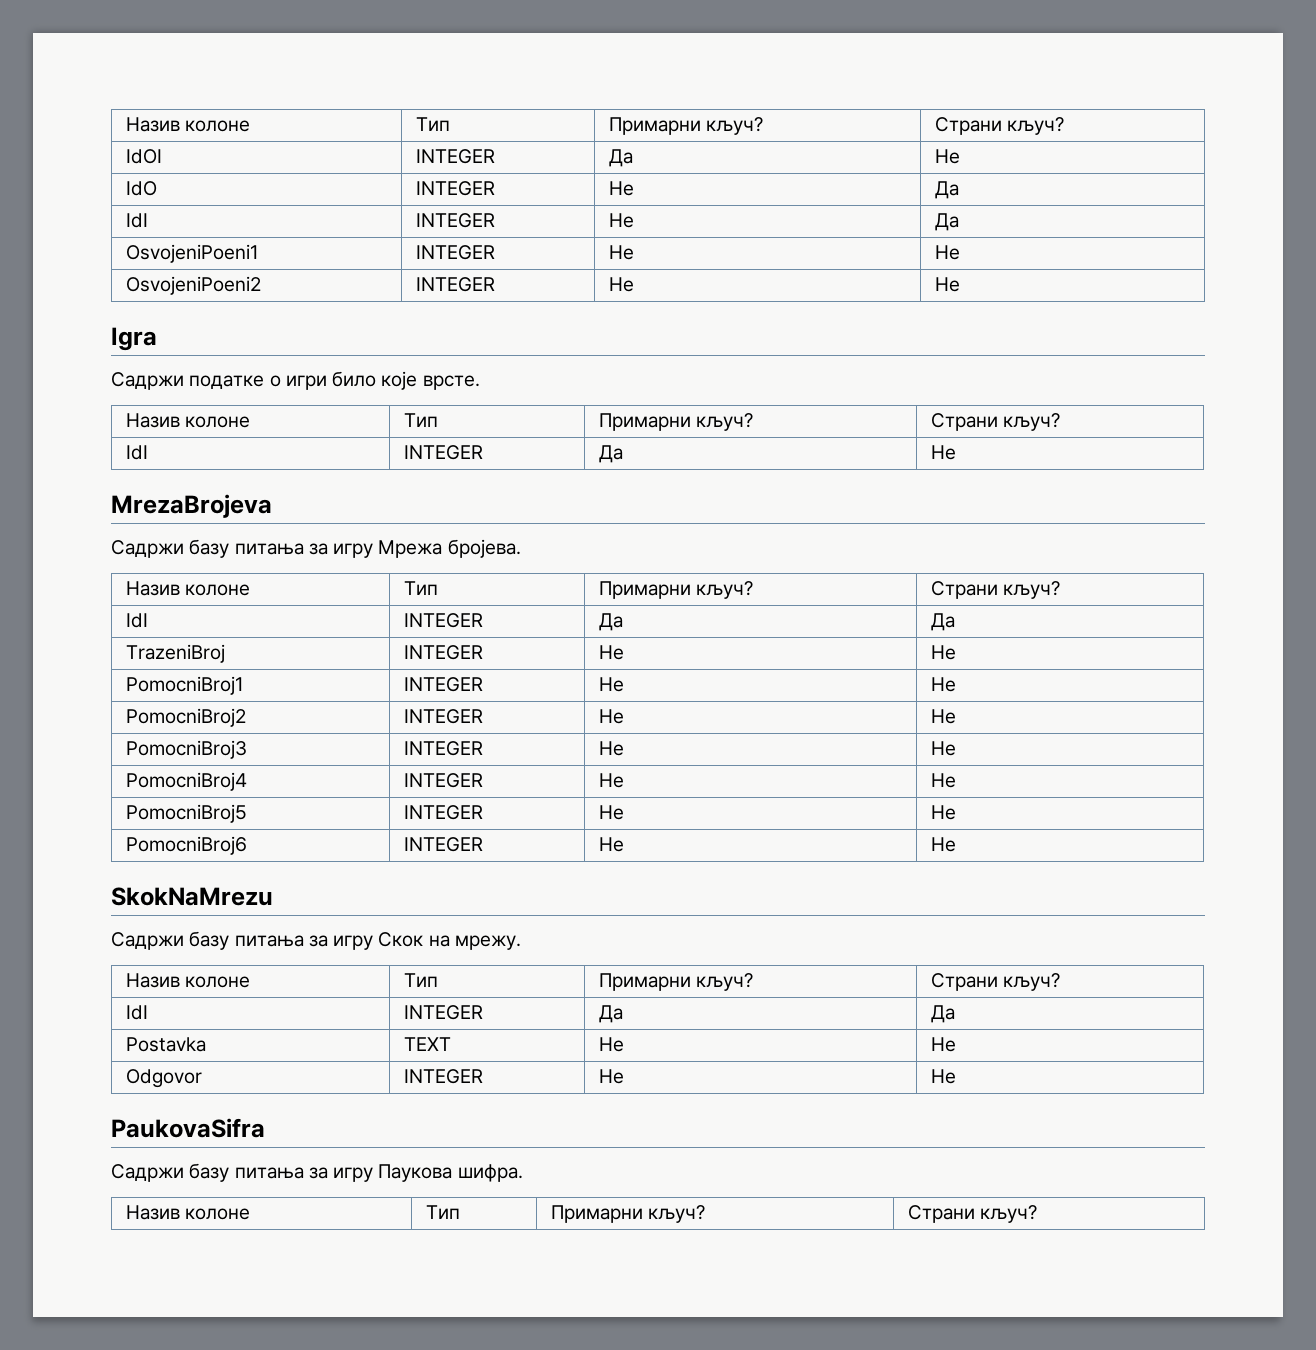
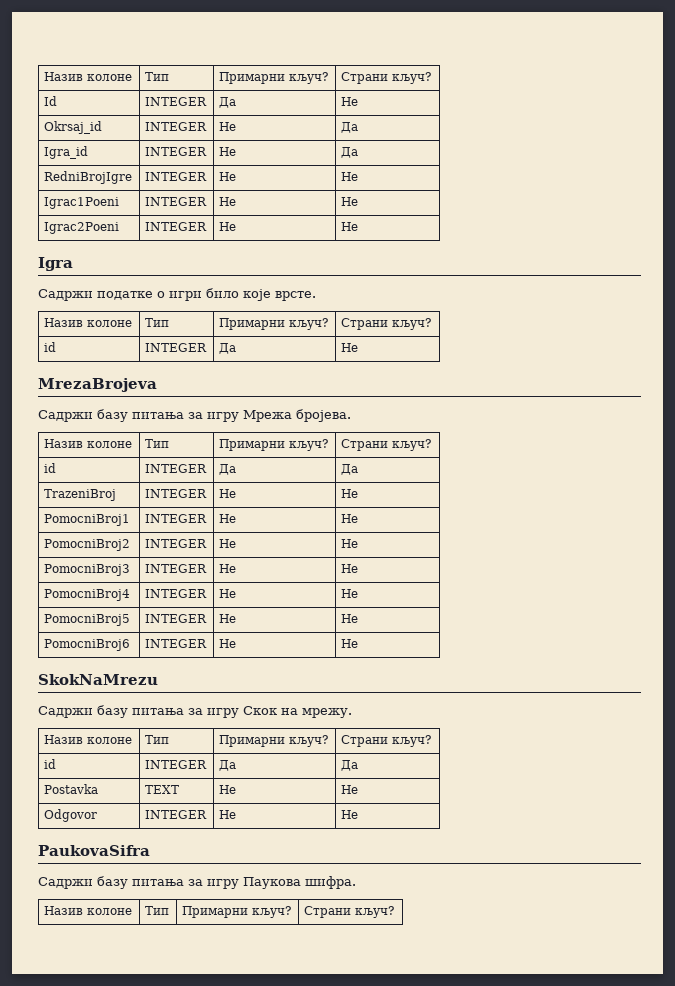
[126,117,251,132] [416,117,451,131] [609,117,764,135] [935,117,1065,135] [126,149,163,164] [416,149,496,164] [609,149,634,167] [935,149,961,164] [126,181,158,196] [416,181,496,196] [609,181,635,196] [935,181,960,199] [126,213,149,228] [416,213,496,228] [609,213,635,228] [935,213,960,231] [126,244,260,263] [416,245,496,260] [609,245,635,260] [935,245,961,260] [126,276,262,295] Назив колоне | Тип | Примарни кључ? | Страни кључ? // IdOI | INTEGER | Да | Не // IdO | INTEGER | Не | Да // IdI | INTEGER | Не | Да // OsvojeniPoeni1 | INTEGER | Не | Не // OsvojeniPoeni2 -> [44,72,133,81] [145,72,170,81] [219,72,329,84] [341,72,432,84] [44,96,58,106] [145,97,208,106] [219,97,237,108] [341,97,359,106] [44,121,103,134] [145,122,208,131] [219,122,237,131] [341,122,359,133] [44,146,89,159] [145,147,208,156] [219,147,237,156] [341,147,359,158] [44,171,133,184] [145,172,208,181] [219,172,237,181] [341,172,359,181] [44,197,120,209] [145,197,208,206] [219,197,237,206] [341,197,359,206] [44,222,120,234] Назив колоне | Тип | Примарни кључ? | Страни кључ? // Id | INTEGER | Да | Не // Okrsaj_id | INTEGER | Не | Да // Igra_id | INTEGER | Не | Да // RedniBrojIgre | INTEGER | Не | Не // Igrac1Poeni | INTEGER | Не | Не // Igrac2Poeni
[126,445,149,460] IdI -> [44,342,57,352] id
[126,613,149,628] IdI -> [44,463,57,473] id
[126,1005,149,1020] IdI -> [44,759,57,769] id

